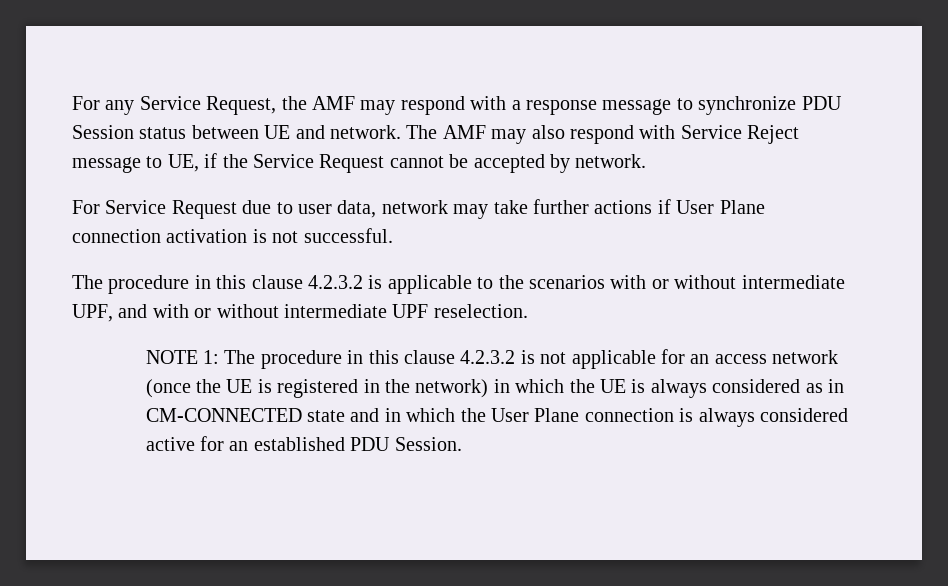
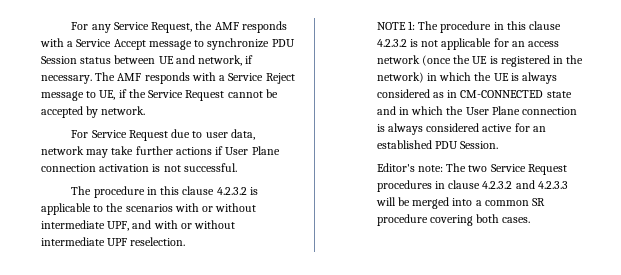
[360,96,597,115] may respond with a response -> [241,21,287,33] [40,38,146,50] responds with a Service Accept
[330,125,676,144] network. The AMF may also respond with -> [198,55,254,66] [41,72,226,84] network, if necessary. The AMF responds with a
(462, 444) none -> [376,163,567,175] [376,180,568,192] [375,197,546,209] [376,214,531,226] // Editor's note: The two Service Request procedures in clause 4.2.3.2 and 4.2.3.3 will be merged into a common SR procedure covering both cases.

